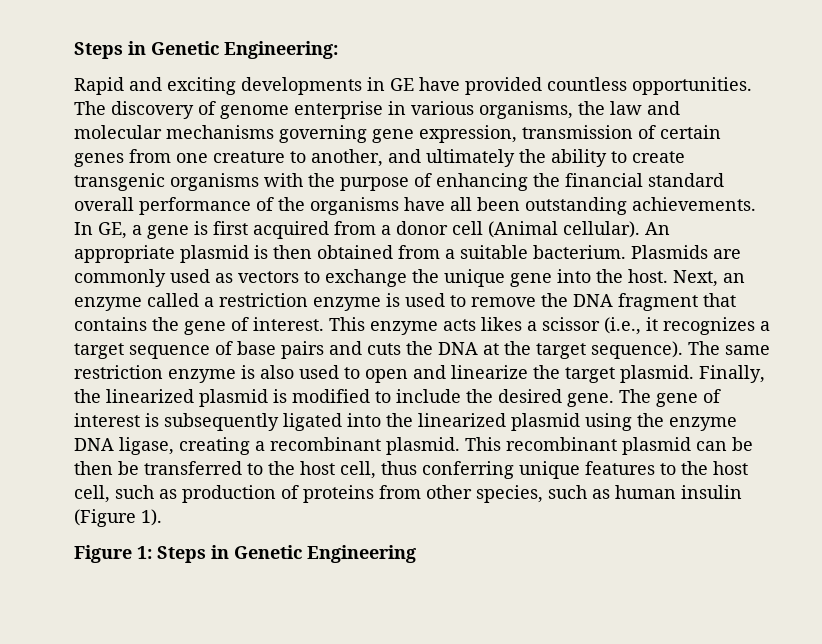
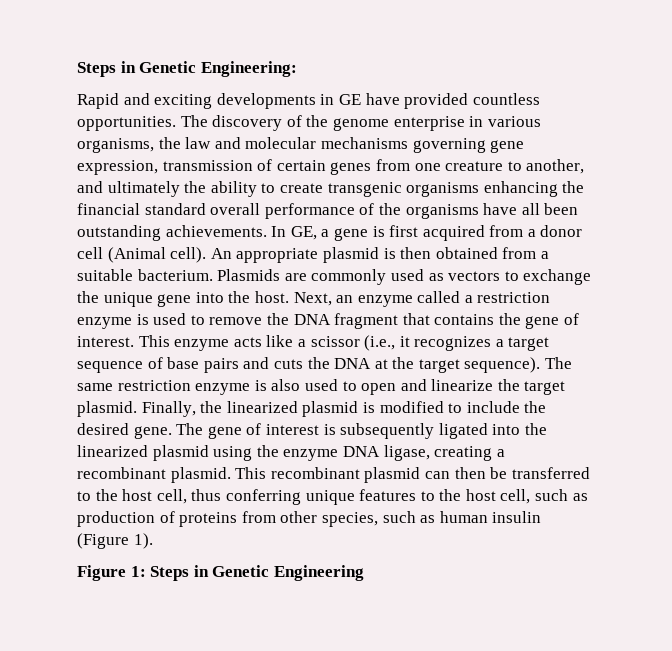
(216, 108) none -> [306,115,329,127] the
[264,173,432,191] with the purpose of -> (480, 189) none
[563,221,640,238] cellular). -> [170,247,207,263] cell).
[481,317,522,331] likes -> [266,335,294,347] like
[732,437,753,451] be -> (450, 475) none

